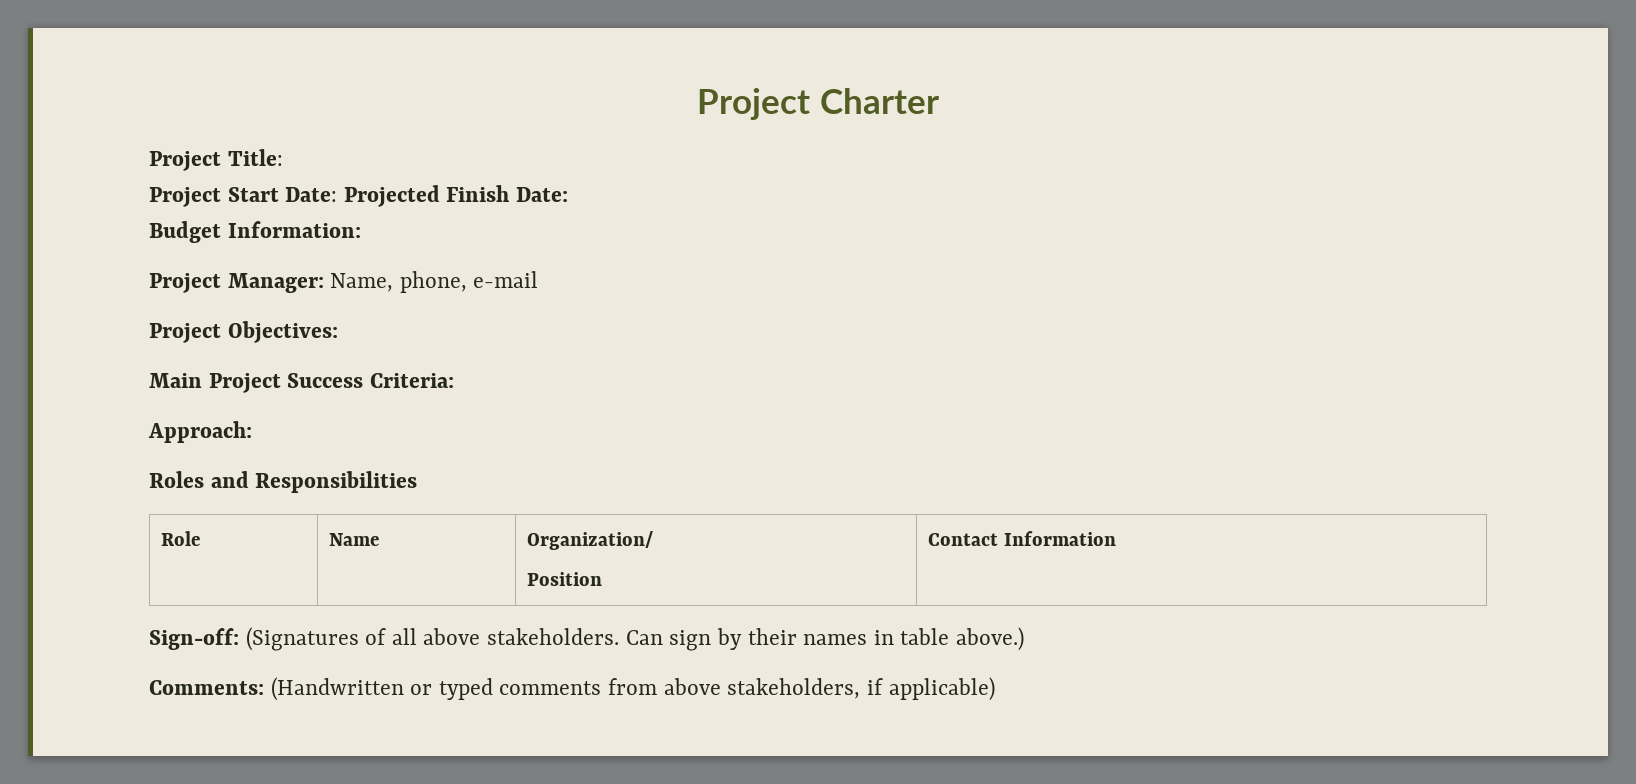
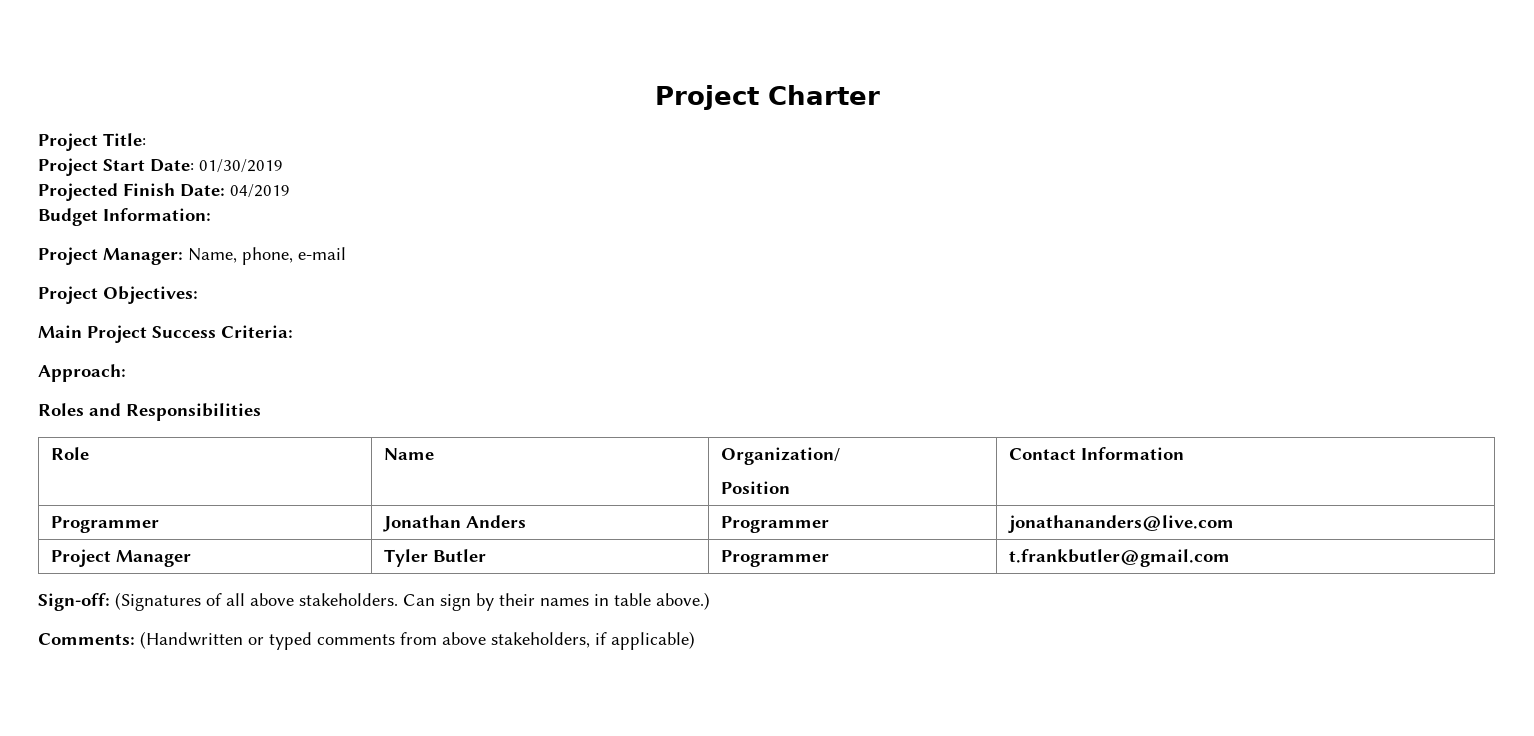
(338, 194) none -> [199,159,283,173] 01/30/2019 //
(569, 194) none -> [230,184,290,198] 04/2019
(1116, 538) none -> [50,516,159,533] [382,515,526,532] [720,516,829,533] [1007,515,1234,533] [50,549,191,567] [383,549,486,567] [720,550,829,567] [1008,549,1230,567] // Programmer | Jonathan Anders | Programmer | jonathananders@live.com // Project Manager | Tyler Butler | Programmer | t.frankbutler@gmail.com

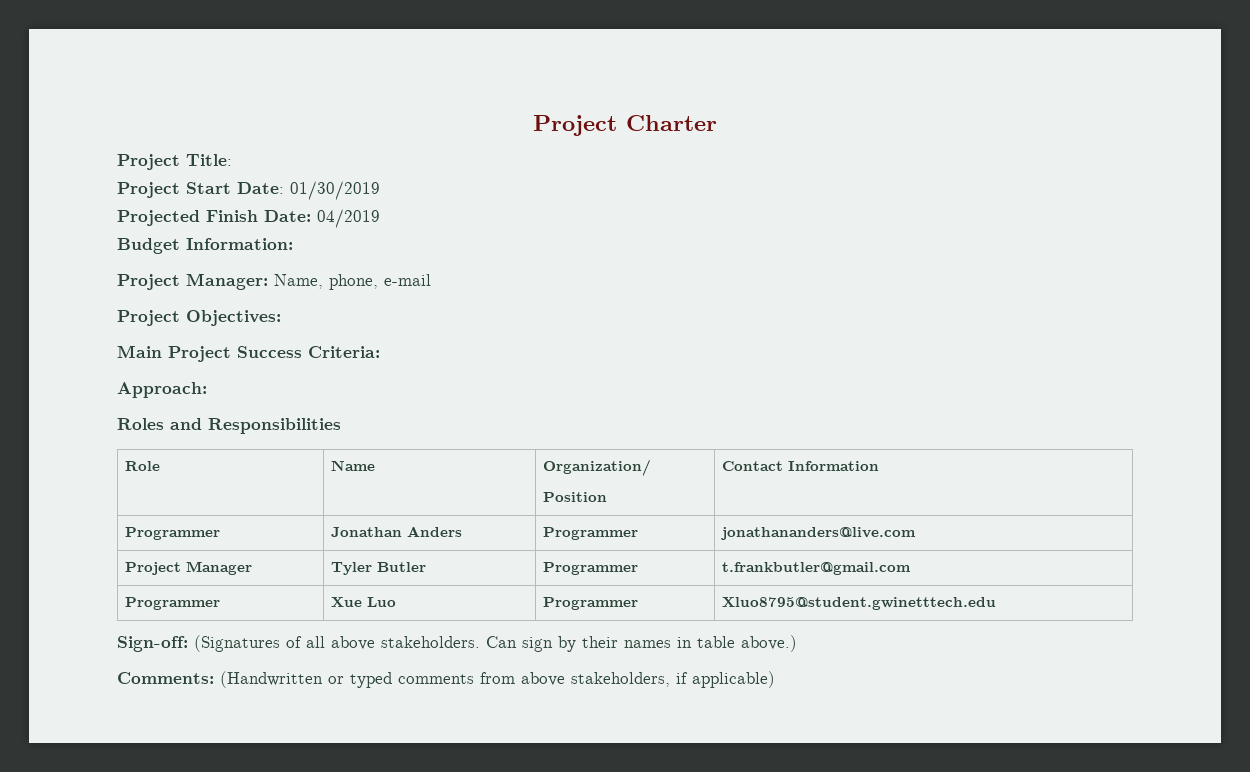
(1230, 558) none -> [124,597,220,610] [330,597,396,607] [542,597,638,610] [721,597,996,610] // Programmer | Xue Luo | Programmer | Xluo8795@student.gwinetttech.edu

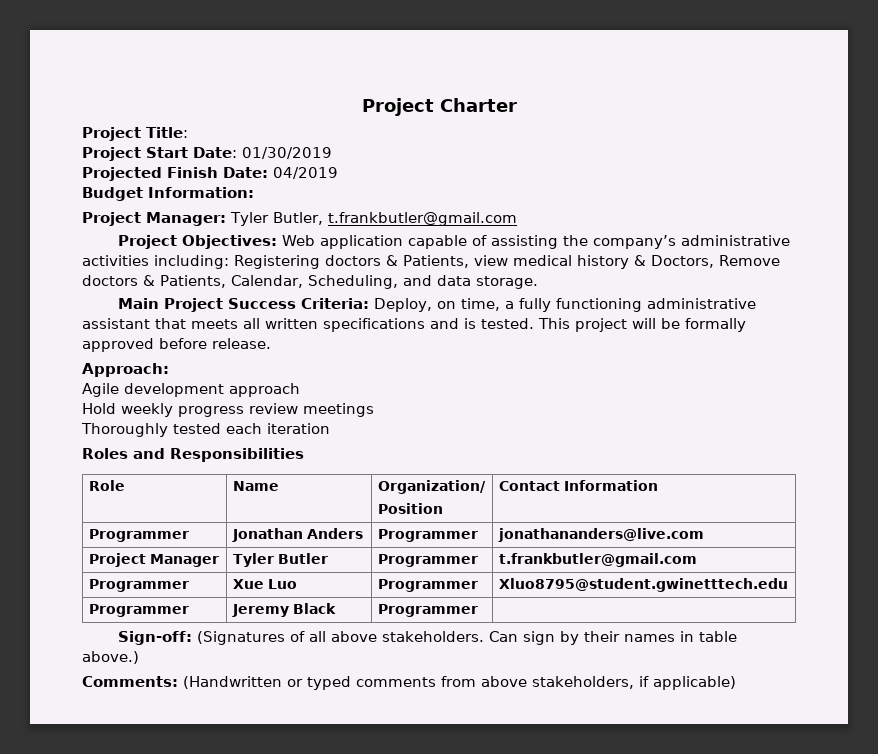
[274,274,431,290] Name, phone, e-mail -> [230,212,517,226] Tyler Butler, t.frankbutler@gmail.com
[117,345,380,362] [117,382,207,398] // Main Project Success Criteria: // Approach: -> [281,235,791,249] [82,255,780,269] [82,275,538,289] [117,298,756,312] [82,318,746,332] [82,338,271,352] [82,363,169,377] [82,383,300,397] [82,403,374,417] [81,423,330,437] Web application capable of assisting the company’s administrative activities including: Registering doctors & Patients, view medical history & Doctors, Remove doctors & Patients, Calendar, Scheduling, and data storage. // Main Project Success Criteria: Deploy, on time, a fully functioning administrative assistant that meets all written specifications and is tested. This project will be formally approved before release. // Approach: // Agile development approach // Hold weekly progress review meetings // Thoroughly tested each iteration
(996, 603) none -> [88,604,189,617] [231,603,336,617] [377,604,478,617] // Programmer | Jeremy Black | Programmer |

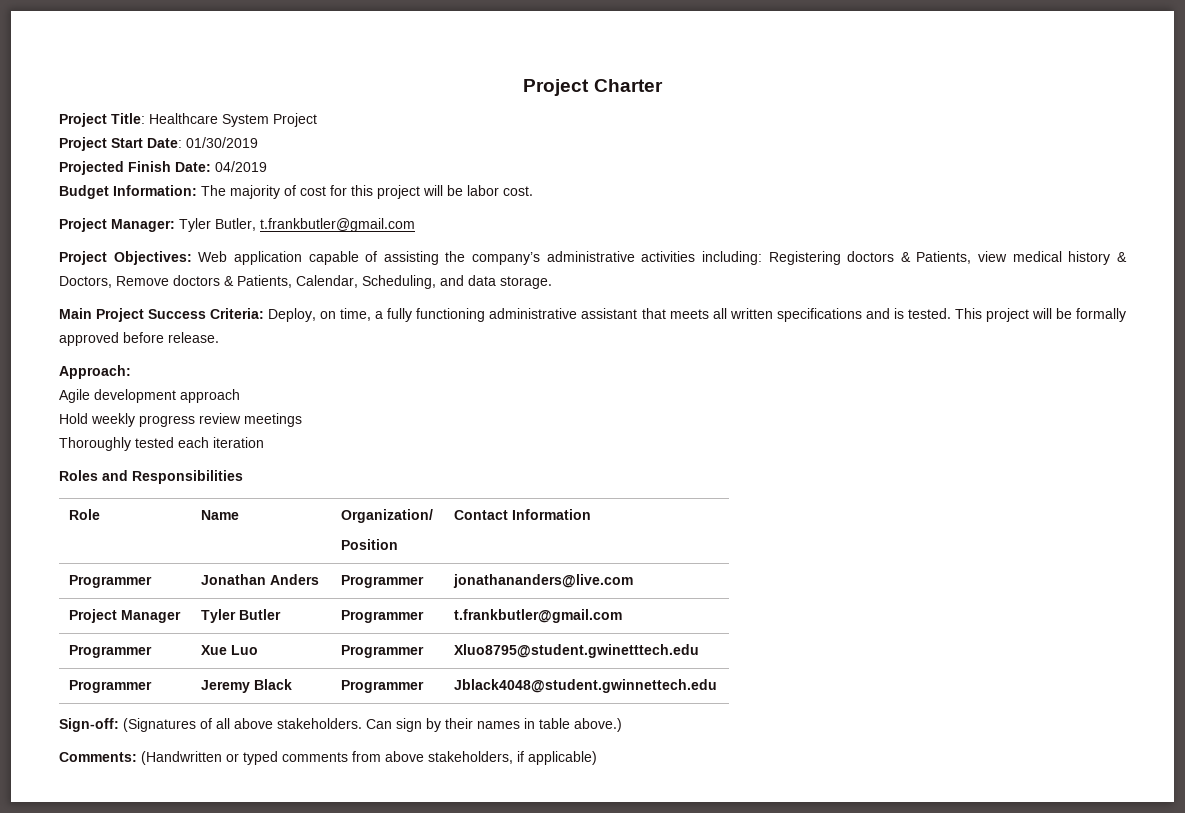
(188, 132) none -> [149,113,317,127] Healthcare System Project
(254, 192) none -> [201,185,533,199] The majority of cost for this project will be labor cost.
(478, 610) none -> [453,679,717,693] Jblack4048@student.gwinnettech.edu

